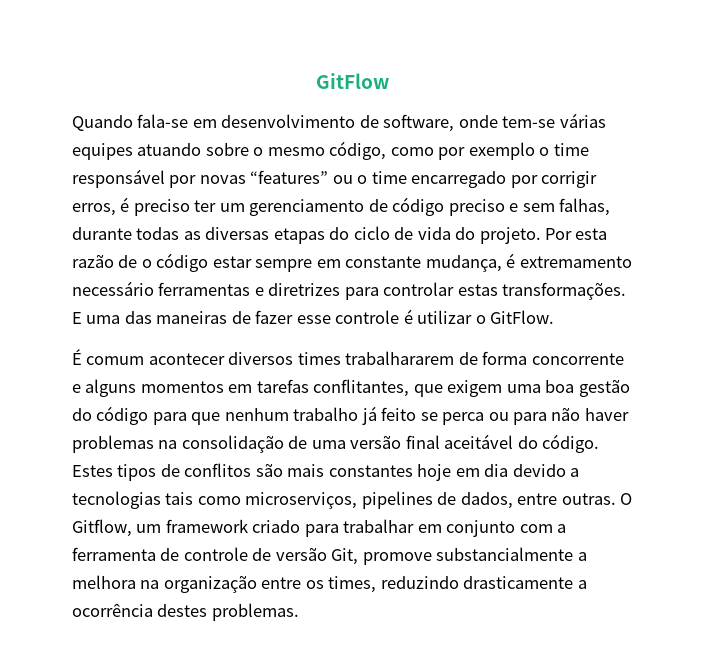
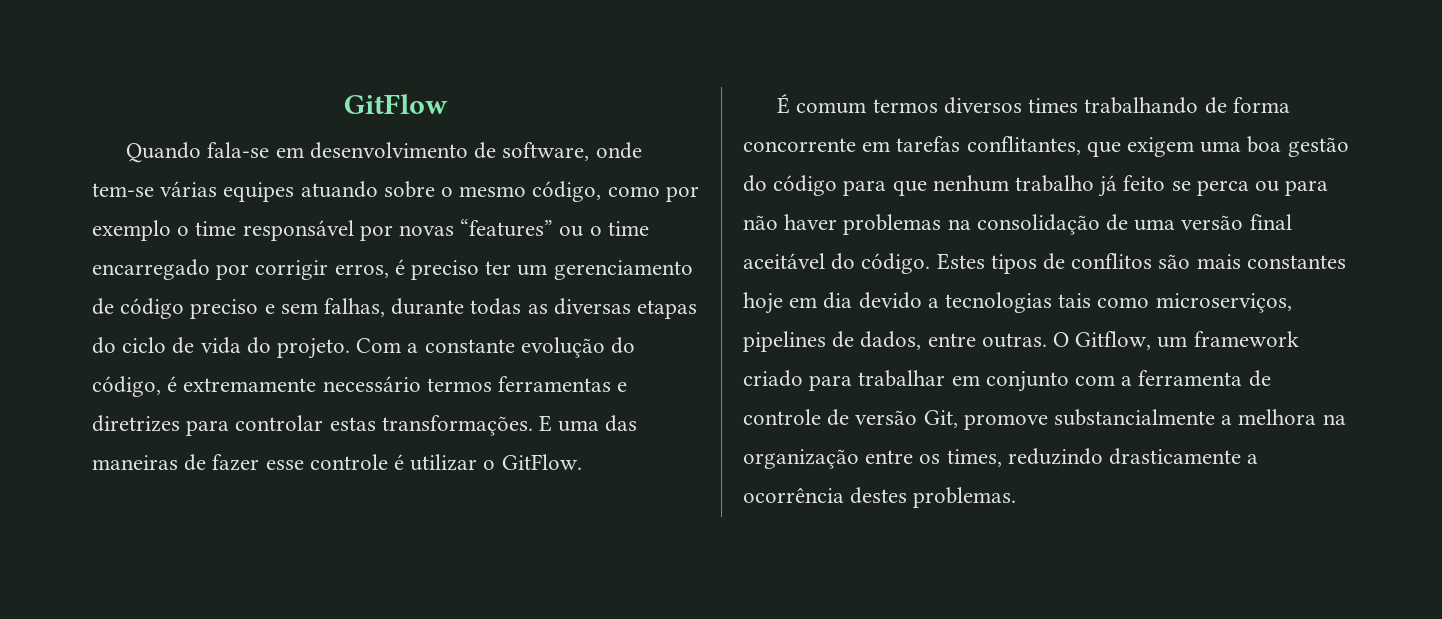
[545,228,608,240] [72,253,632,272] [72,281,154,296] Por esta razão de o código estar sempre em constante mudança, é extremamento necessário -> [356,337,636,358] [92,376,492,397] Com a constante evolução do código, é extremamente necessário termos
[148,353,225,365] acontecer -> [872,99,938,113] termos
[345,351,455,365] trabalhararem -> [1084,97,1199,114] trabalhando
[72,379,224,397] e alguns momentos -> (856, 145) none

